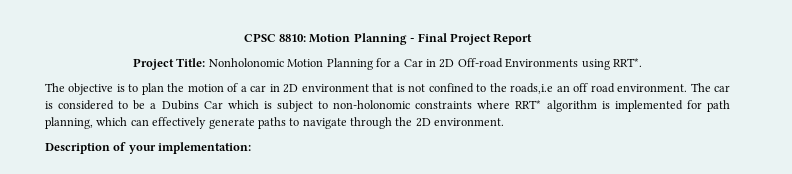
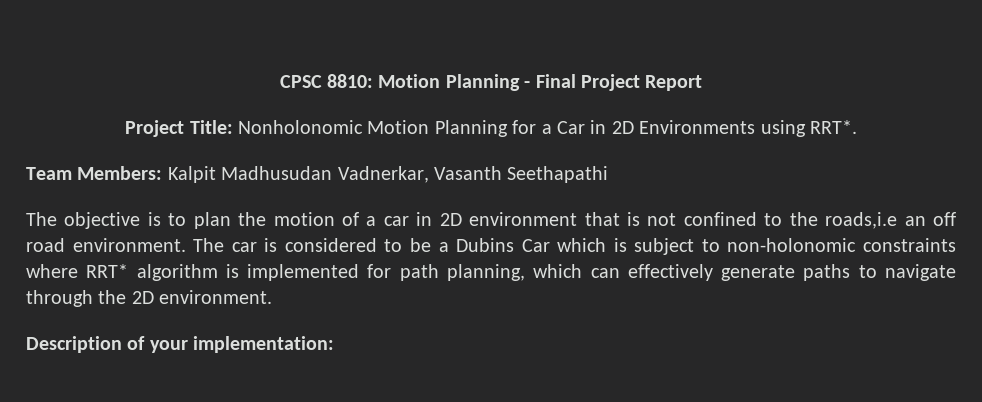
[457,58,503,68] Off-road -> (634, 127) none
(642, 62) none -> [26,166,609,183] // Team Members: Kalpit Madhusudan Vadnerkar, Vasanth Seethapathi

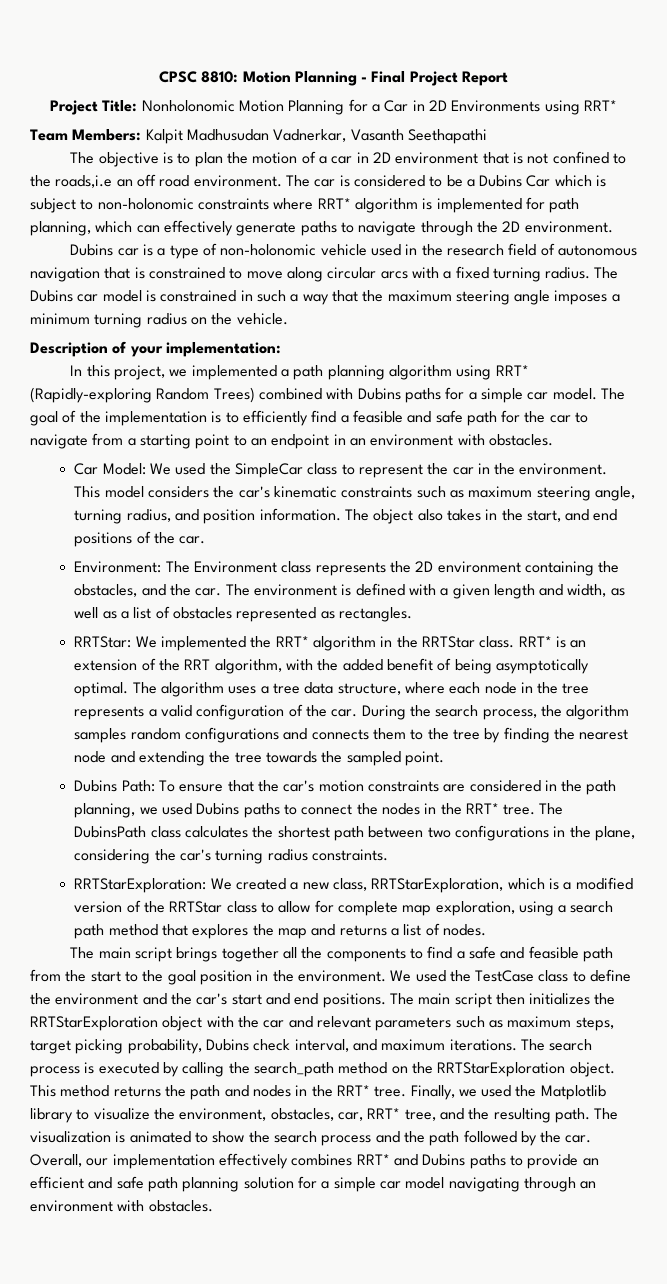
[809,120,857,134] RRT*. -> [583,100,617,111] RRT*
[26,336,335,353] Description of your implementation: -> [70,243,637,259] [30,266,619,282] [30,290,620,305] [30,313,288,328] [30,341,281,357] [70,365,529,380] [30,387,625,403] [30,410,589,426] [30,433,553,449] [74,463,608,478] [74,486,635,501] [74,508,618,524] [74,531,206,547] [74,561,620,576] [74,583,625,599] [74,606,412,622] [74,636,587,651] [74,658,589,674] [74,682,590,697] [74,704,630,720] [74,727,629,743] [74,751,444,766] [74,780,617,795] [74,803,564,818] [74,825,635,841] [74,849,388,864] [74,877,633,893] [74,900,614,916] [74,923,486,939] [70,946,613,962] [30,969,632,985] [30,993,616,1008] [30,1016,614,1031] [30,1039,593,1054] [30,1062,615,1077] [30,1085,606,1100] [30,1108,619,1123] [30,1130,592,1146] [30,1153,599,1169] [30,1176,597,1192] [30,1200,213,1212] Dubins car is a type of non-holonomic vehicle used in the research field of autonomous navigation that is constrained to move along circular arcs with a fixed turning radius. The Dubins car model is constrained in such a way that the maximum steering angle imposes a minimum turning radius on the vehicle. // Description of your implementation: // In this project, we implemented a path planning algorithm using RRT* (Rapidly-exploring Random Trees) combined with Dubins paths for a simple car model. The goal of the implementation is to efficiently find a feasible and safe path for the car to navigate from a starting point to an endpoint in an environment with obstacles. // Car Model: We used the SimpleCar class to represent the car in the environment. This model considers the car's kinematic constraints such as maximum steering angle, turning radius, and position information. The object also takes in the start, and end positions of the car. // Environment: The Environment class represents the 2D environment containing the obstacles, and the car. The environment is defined with a given length and width, as well as a list of obstacles represented as rectangles. // RRTStar: We implemented the RRT* algorithm in the RRTStar class. RRT* is an extension of the RRT algorithm, with the added benefit of being asymptotically optimal. The algorithm uses a tree data structure, where each node in the tree represents a valid configuration of the car. During the search process, the algorithm samples random configurations and connects them to the tree by finding the nearest node and extending the tree towards the sampled point. // Dubins Path: To ensure that the car's motion constraints are considered in the path planning, we used Dubins paths to connect the nodes in the RRT* tree. The DubinsPath class calculates the shortest path between two configurations in the plane, considering the car's turning radius constraints. // RRTStarExploration: We created a new class, RRTStarExploration, which is a modified version of the RRTStar class to allow for complete map exploration, using a search path method that explores the map and returns a list of nodes. // The main script brings together all the components to find a safe and feasible path from the start to the goal position in the environment. We used the TestCase class to define the environment and the car's start and end positions. The main script then initializes the RRTStarExploration object with the car and relevant parameters such as maximum steps, target picking probability, Dubins check interval, and maximum iterations. The search process is executed by calling the search_path method on the RRTStarExploration object. This method returns the path and nodes in the RRT* tree. Finally, we used the Matplotlib library to visualize the environment, obstacles, car, RRT* tree, and the resulting path. The visualization is animated to show the search process and the path followed by the car. Overall, our implementation effectively combines RRT* and Dubins paths to provide an efficient and safe path planning solution for a simple car model navigating through an environment with obstacles.

